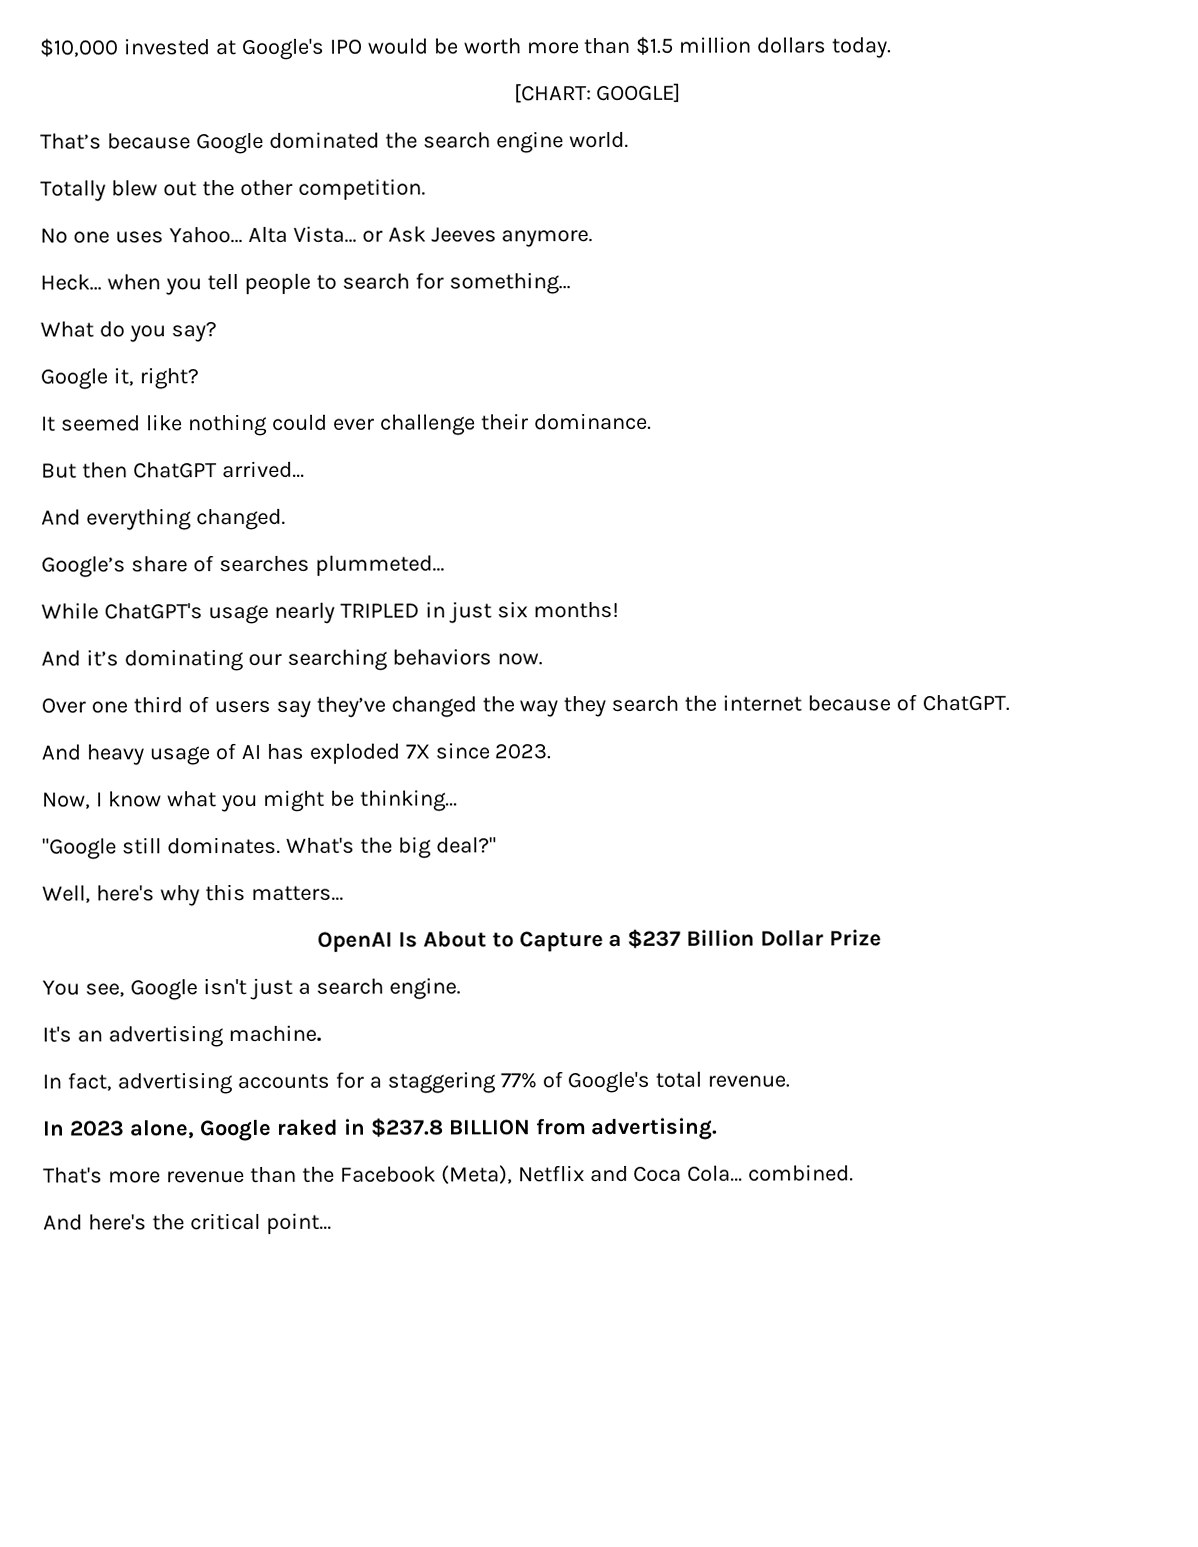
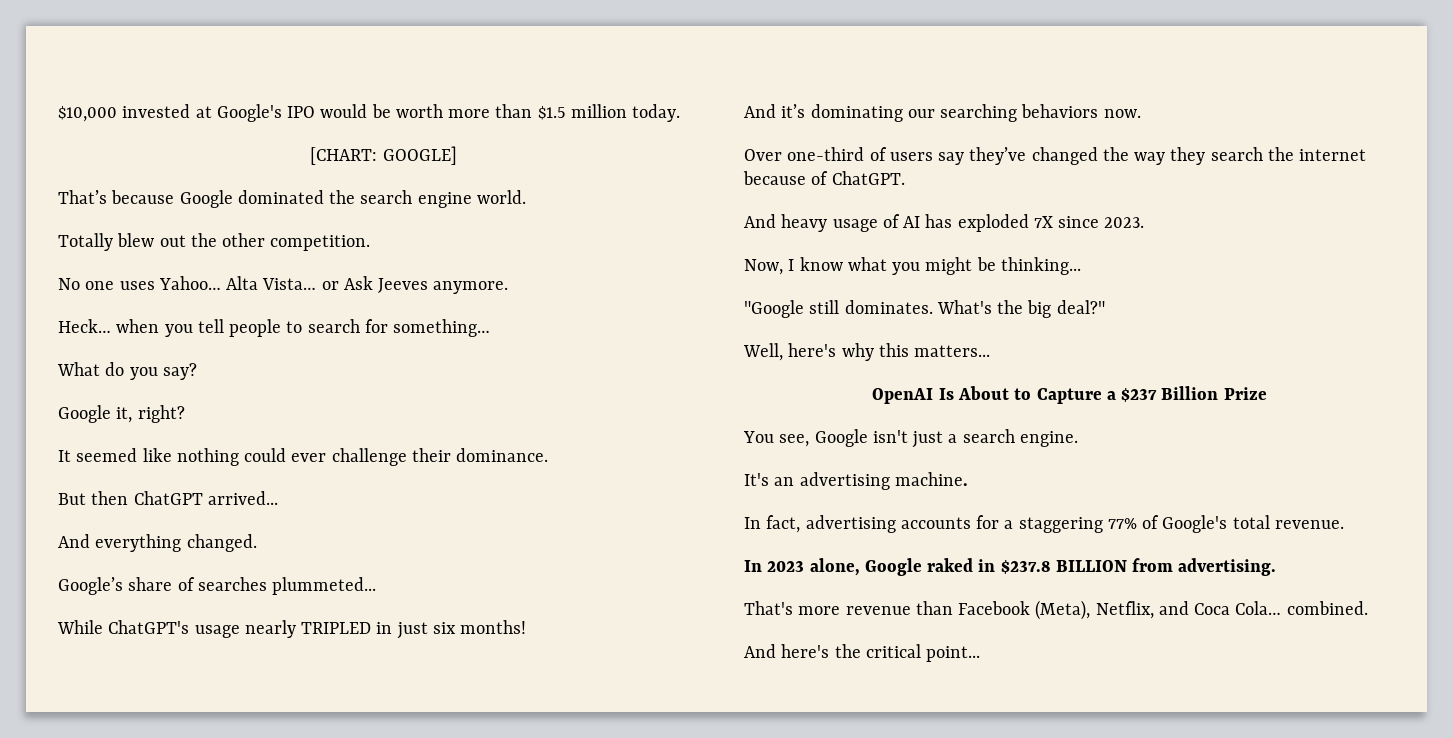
[756,37,827,54] dollars -> (627, 111) none
[90,696,183,714] one third -> [787,147,865,161] one-third
[760,929,825,947] Dollar -> (1219, 393) none
[301,1166,335,1183] the -> (953, 608) none
[517,1165,585,1183] Netflix -> [1095,601,1154,619] Netflix,

